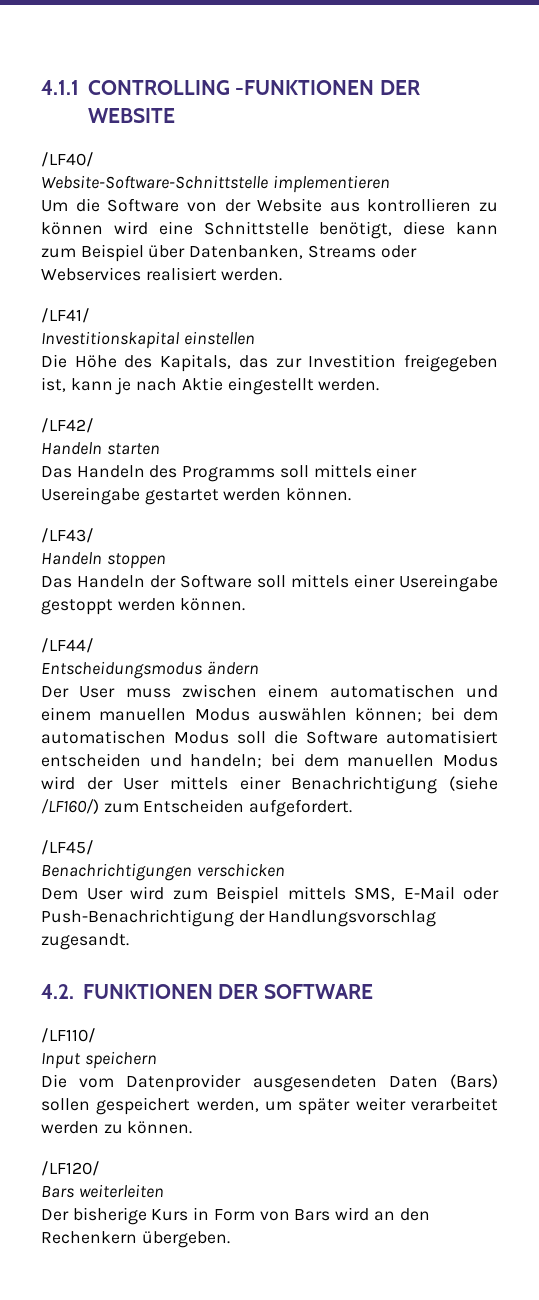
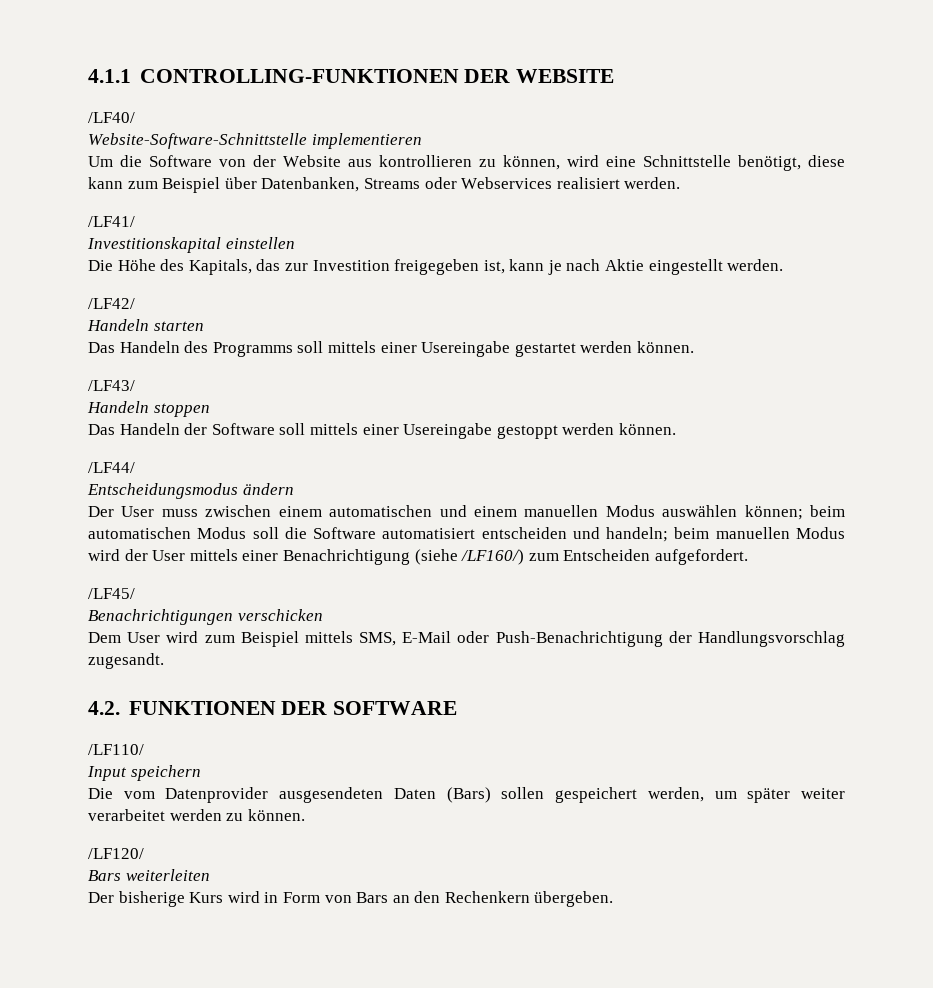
[87,80,375,95] CONTROLLING -FUNKTIONEN -> [139,69,459,83] CONTROLLING-FUNKTIONEN
[41,222,103,235] können -> [503,155,560,170] können,
[430,707,498,721] bei dem -> [809,505,845,517] beim
[271,753,339,767] bei dem -> [674,527,710,539] beim
(189, 1215) none -> [227,891,260,903] wird
[335,1207,370,1221] wird -> (389, 897) none

